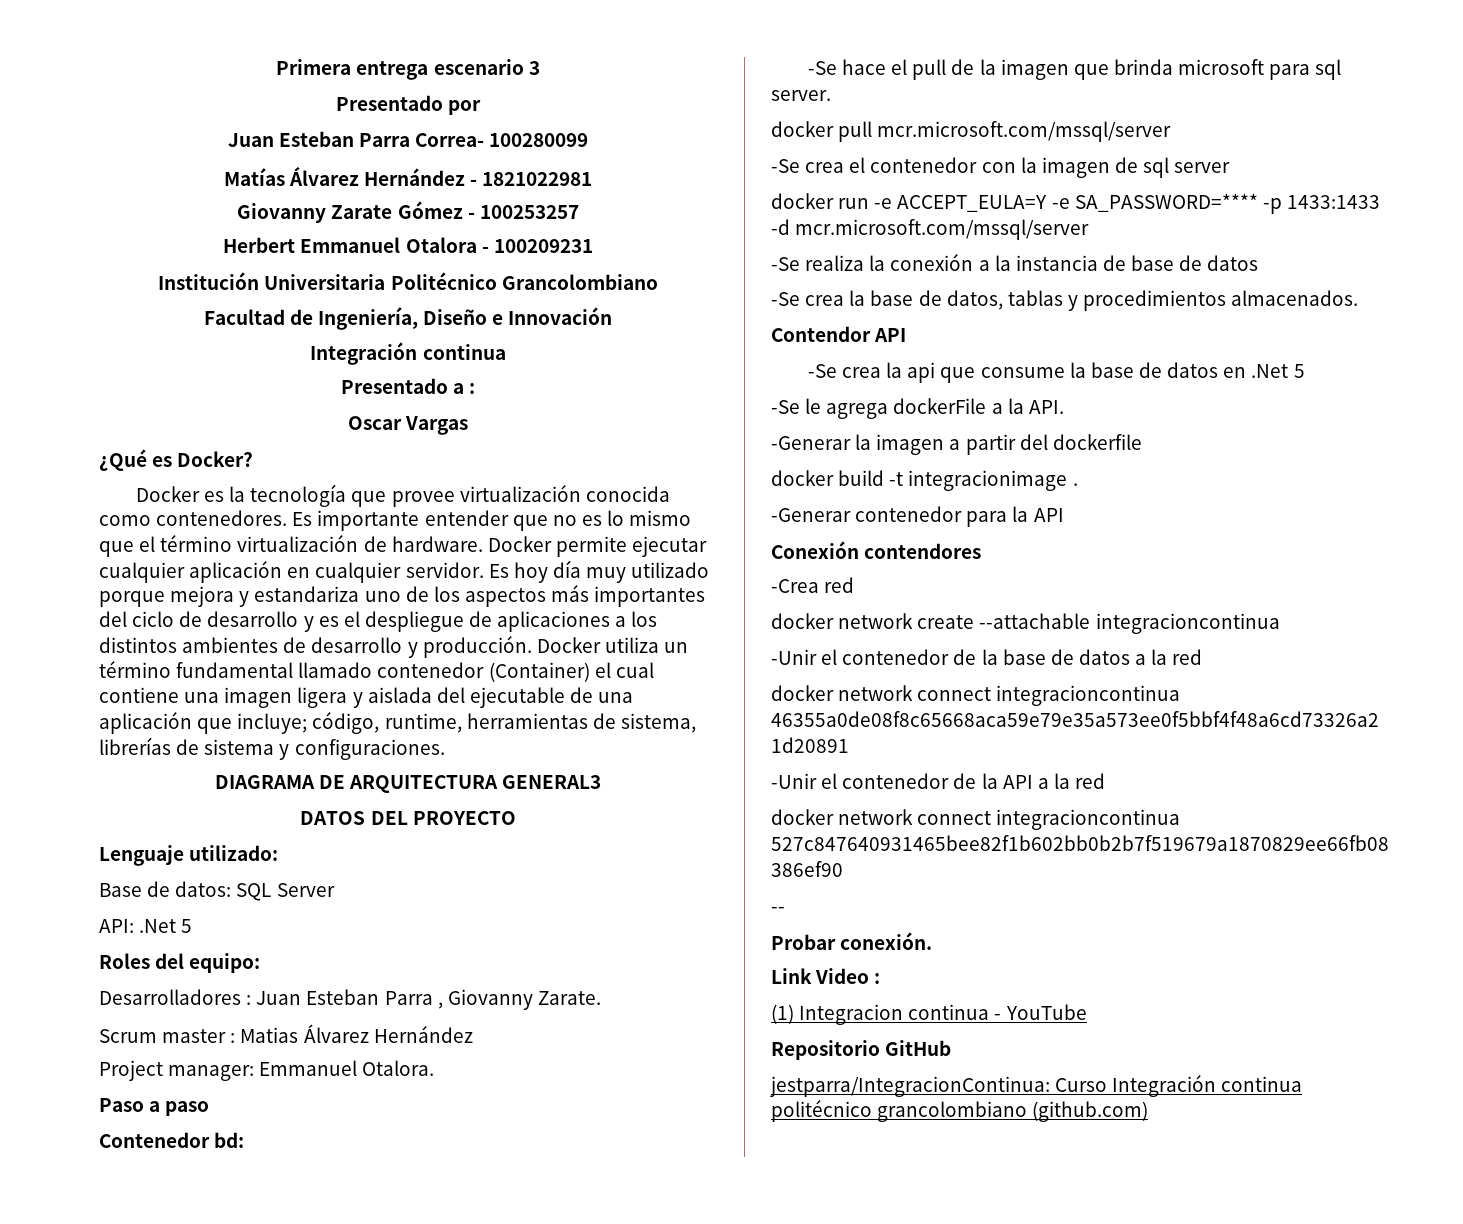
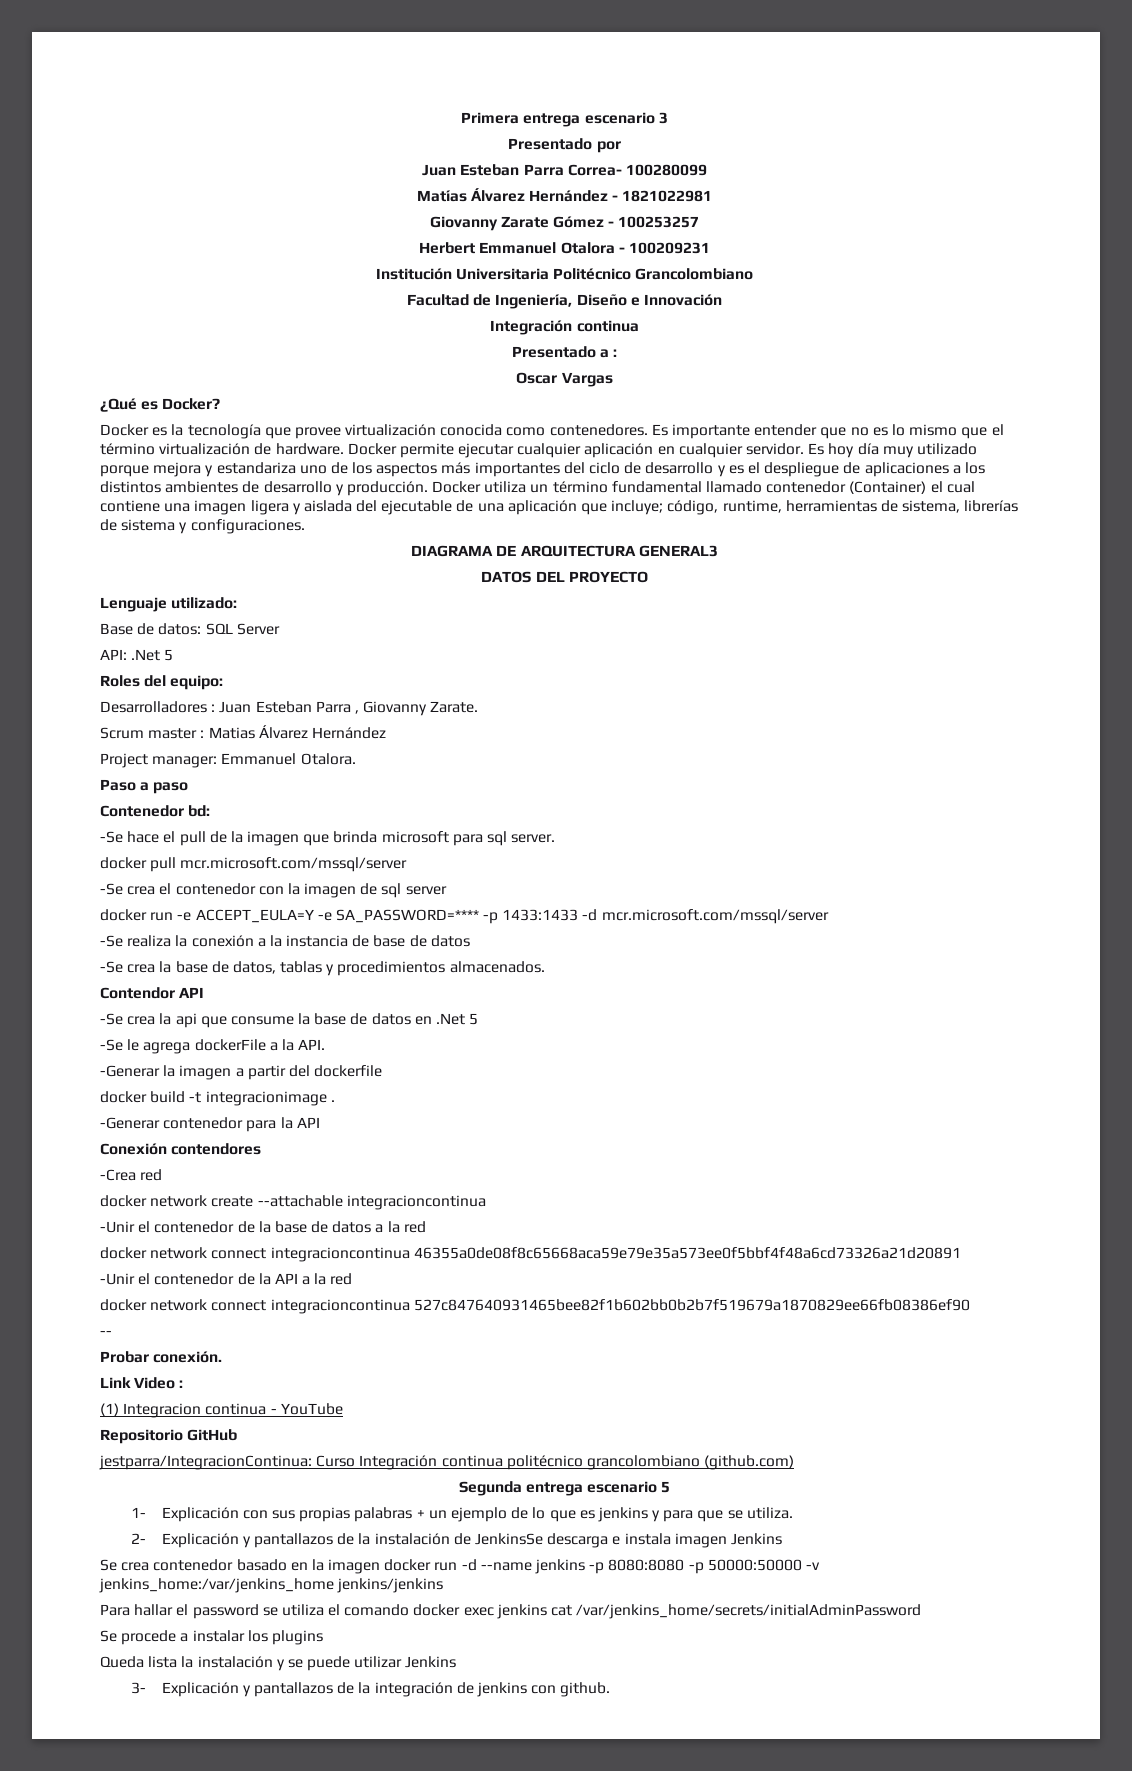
(1149, 1111) none -> [458,1481,671,1496] [130,1507,793,1522] [130,1533,782,1548] [100,1559,820,1574] [99,1578,444,1593] [100,1604,922,1619] [100,1630,323,1645] [100,1656,457,1671] [130,1682,611,1697] // Segunda entrega escenario 5 // 1- Explicación con sus propias palabras + un ejemplo de lo que es jenkins y para que se utiliza. // 2- Explicación y pantallazos de la instalación de JenkinsSe descarga e instala imagen Jenkins // Se crea contenedor basado en la imagen docker run -d --name jenkins -p 8080:8080 -p 50000:50000 -v jenkins_home:/var/jenkins_home jenkins/jenkins // Para hallar el password se utiliza el comando docker exec jenkins cat /var/jenkins_home/secrets/initialAdminPassword // Se procede a instalar los plugins // Queda lista la instalación y se puede utilizar Jenkins // 3- Explicación y pantallazos de la integración de jenkins con github.

